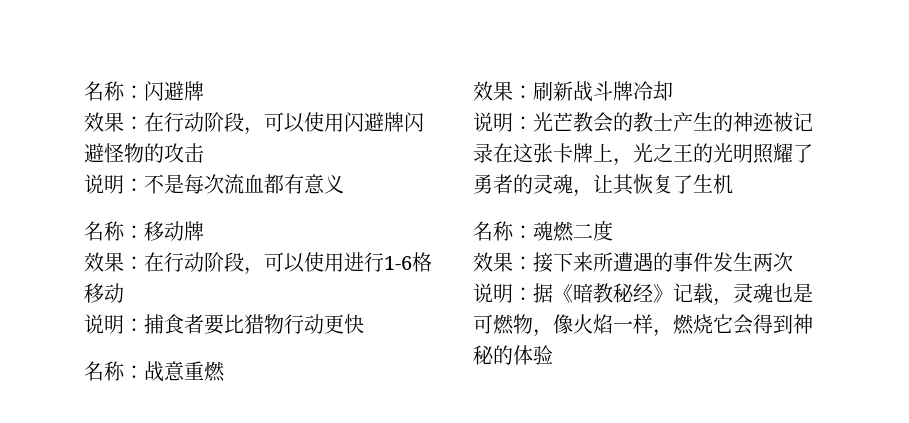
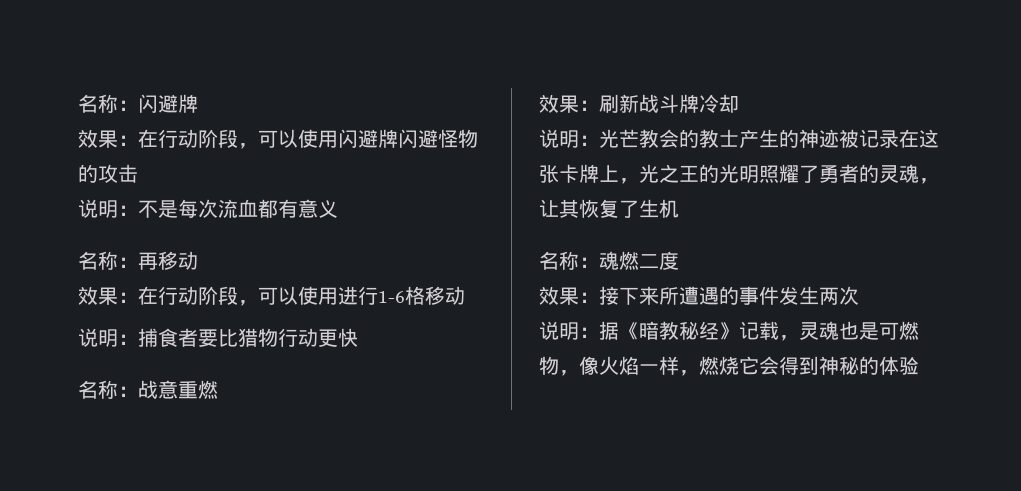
[144,221,204,241] 移动牌 -> [138,251,198,270] 再移动

